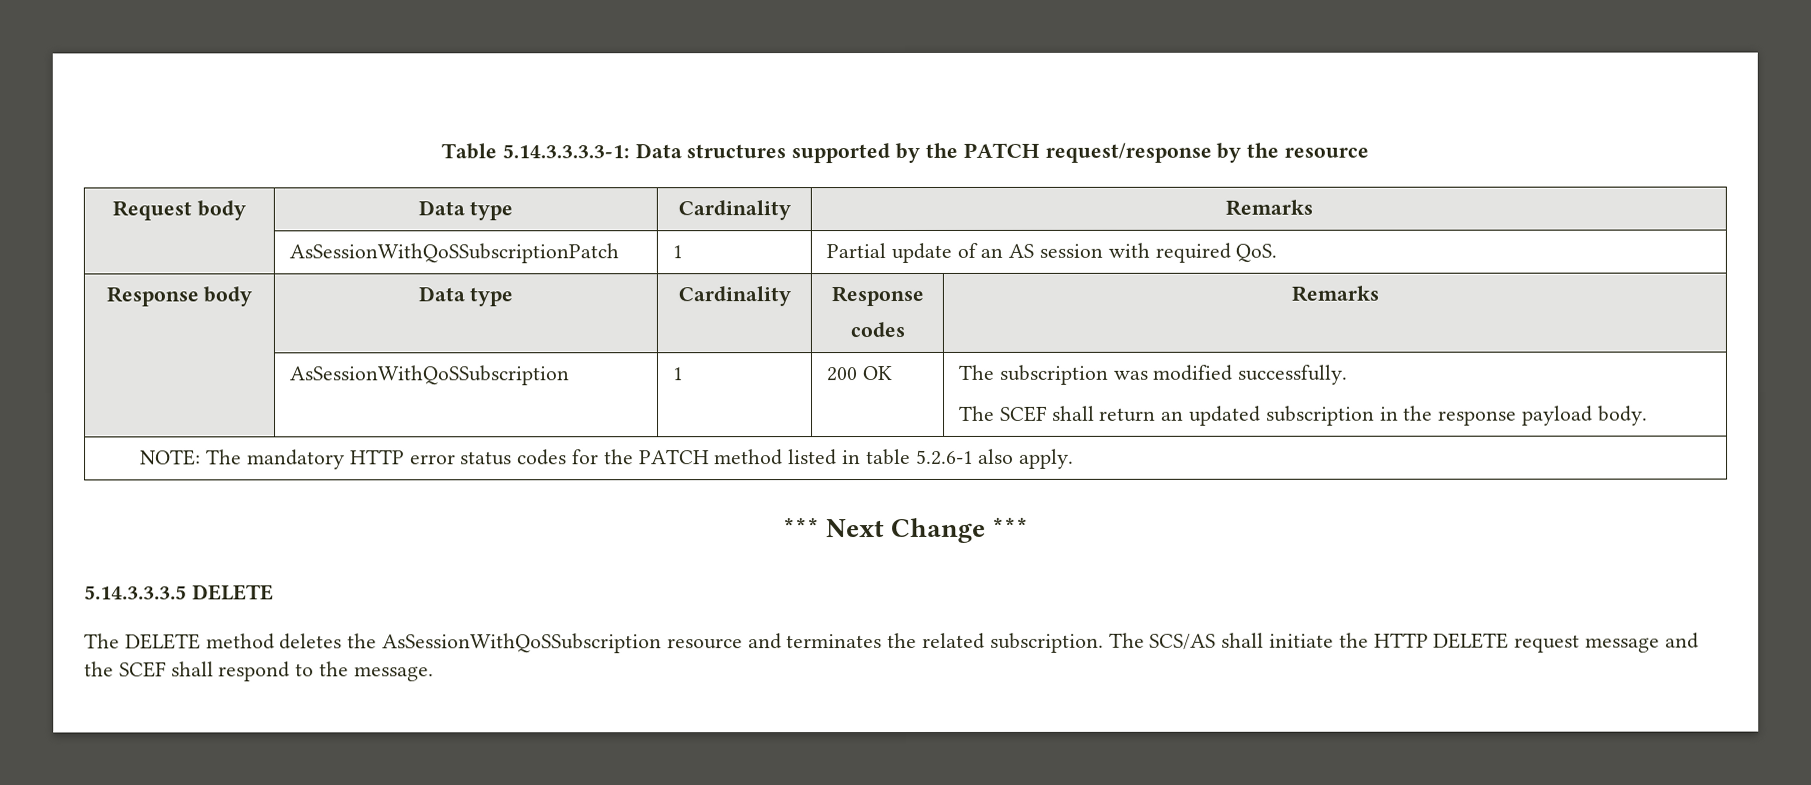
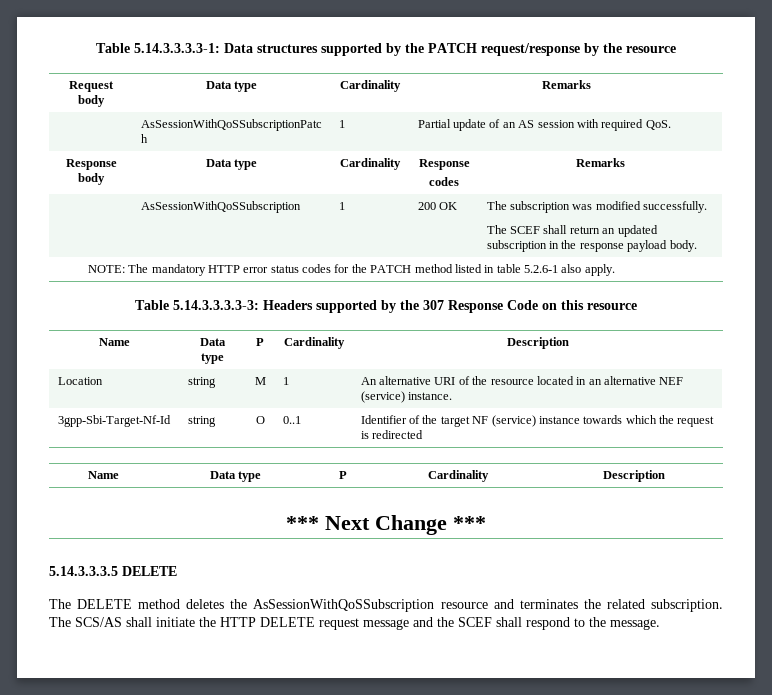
(1075, 458) none -> [135,300,637,313] [99,338,130,346] [200,338,226,346] [201,353,224,364] [256,338,264,346] [283,337,345,349] [506,337,569,349] [57,377,103,385] [187,377,216,388] [254,377,266,385] [282,377,289,385] [360,376,684,385] [360,391,453,403] [57,415,171,427] [187,416,216,427] [255,416,265,424] [282,416,301,424] [360,415,715,427] [360,430,424,439] [88,471,119,479] [209,471,262,482] [338,471,347,479] [428,470,489,482] [602,470,665,482] // Table 5.14.3.3.3.3-3: Headers supported by the 307 Response Code on this resource // Name | Data type | P | Cardinality | Description // Location | string | M | 1 | An alternative URI of the resource located in an alternative NEF (service) instance. // 3gpp-Sbi-Target-Nf-Id | string | O | 0..1 | Identifier of the target NF (service) instance towards which the request is redirected // Name | Data type | P | Cardinality | Description

